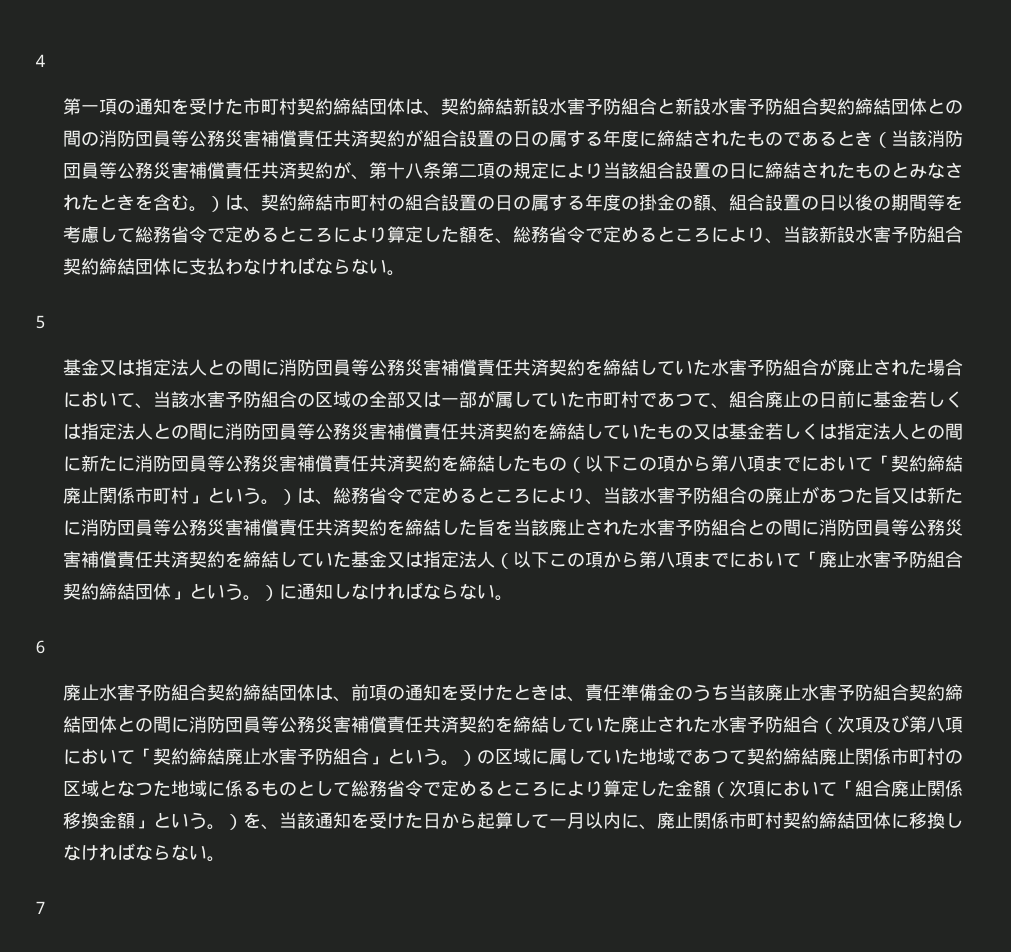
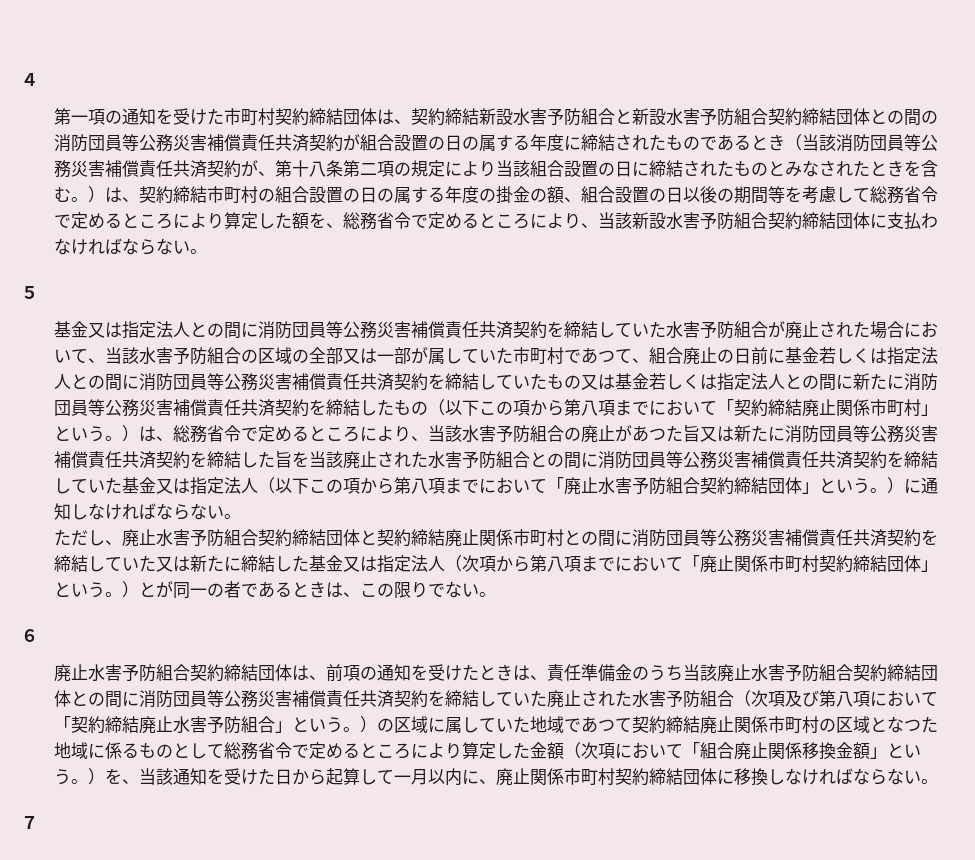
(514, 598) none -> [53,529,938,547] [53,555,938,573] [53,581,496,599] // ただし、廃止水害予防組合契約締結団体と契約締結廃止関係市町村との間に消防団員等公務災害補償責任共済契約を締結していた又は新たに締結した基金又は指定法人（次項から第八項までにおいて「廃止関係市町村契約締結団体」という。）とが同一の者であるときは、この限りでない。

